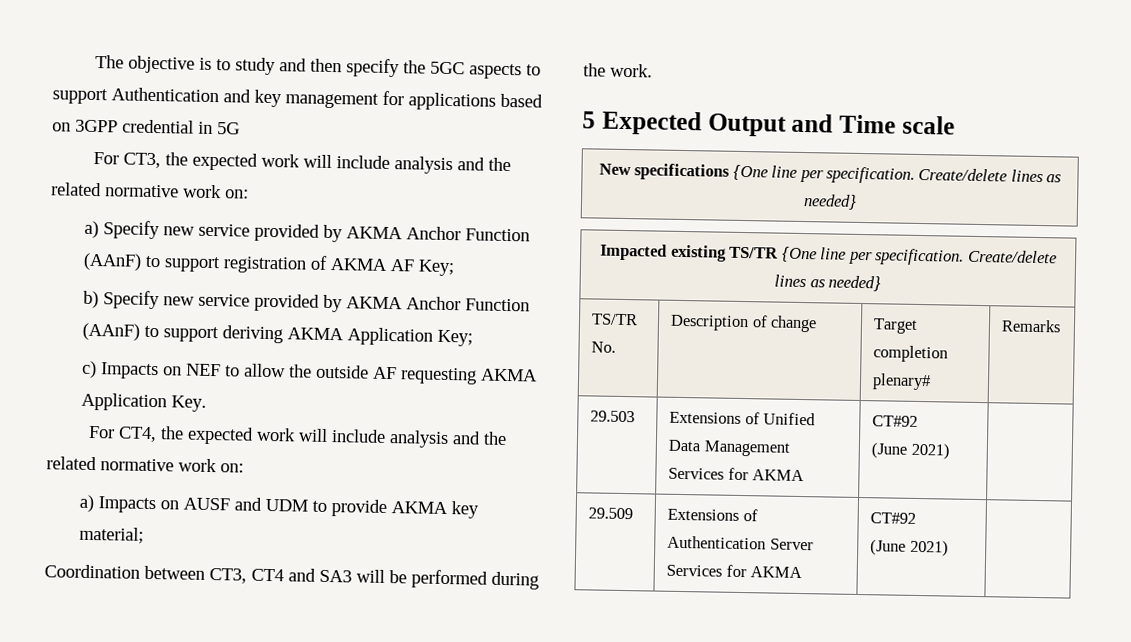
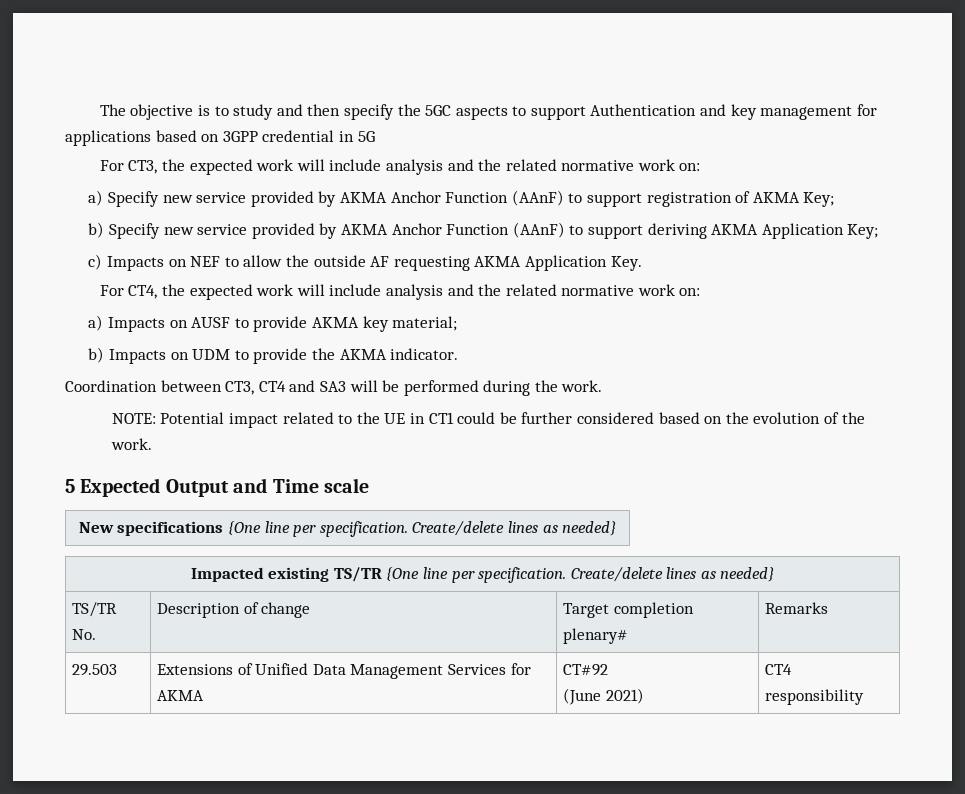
[390,259,416,272] AF -> (800, 197) none
[234,497,309,512] and UDM -> (231, 322) none
(145, 535) none -> [88,347,459,364] // b) Impacts on UDM to provide the AKMA indicator.
(653, 70) none -> [111,412,865,428] [110,438,152,450] // NOTE: Potential impact related to the UE in CT1 could be further considered based on the evolution of the work.
[588,507,634,520] [667,508,758,522] [667,535,814,551] [666,564,803,579] [870,512,917,524] [870,539,949,557] // 29.509 | Extensions of Authentication Server Services for AKMA | CT#92 // (June 2021) | -> [765,664,793,675] [765,689,865,705] CT4 responsibility

